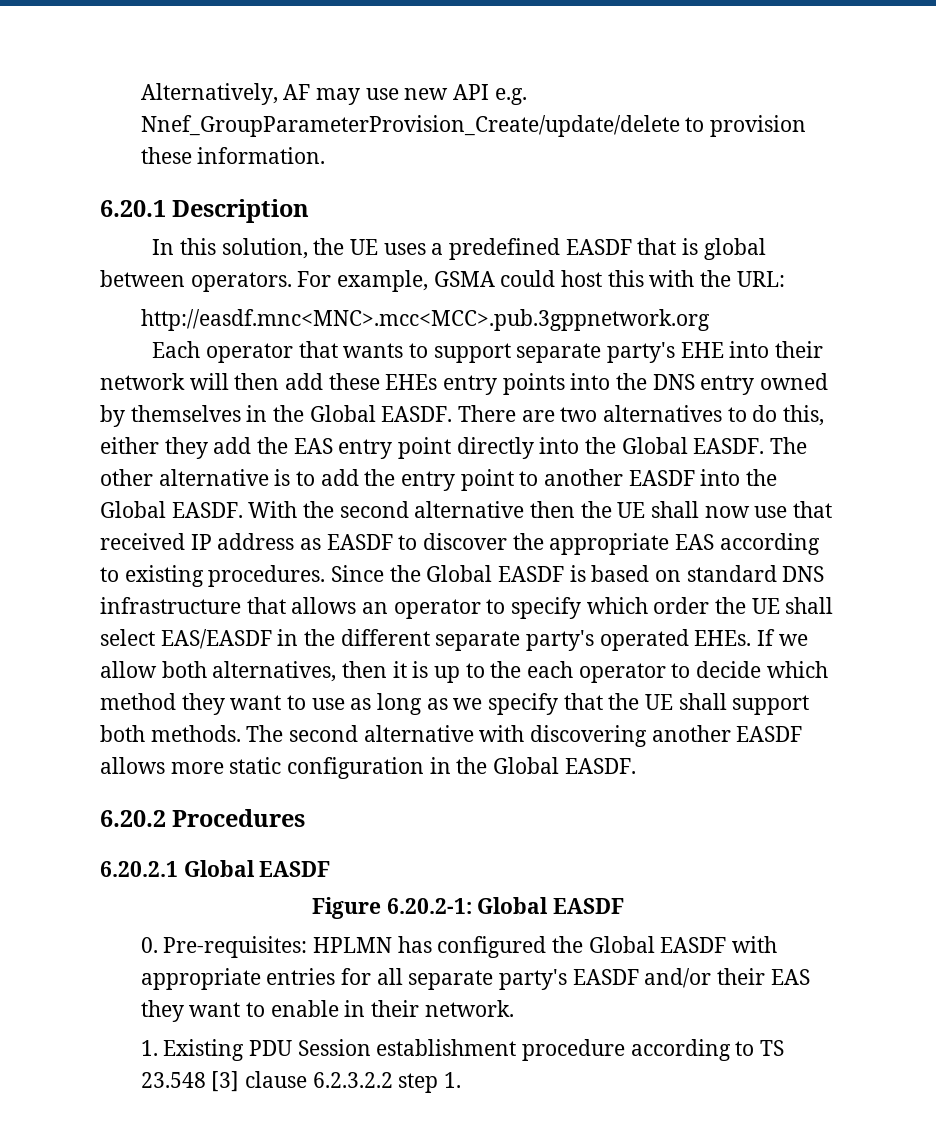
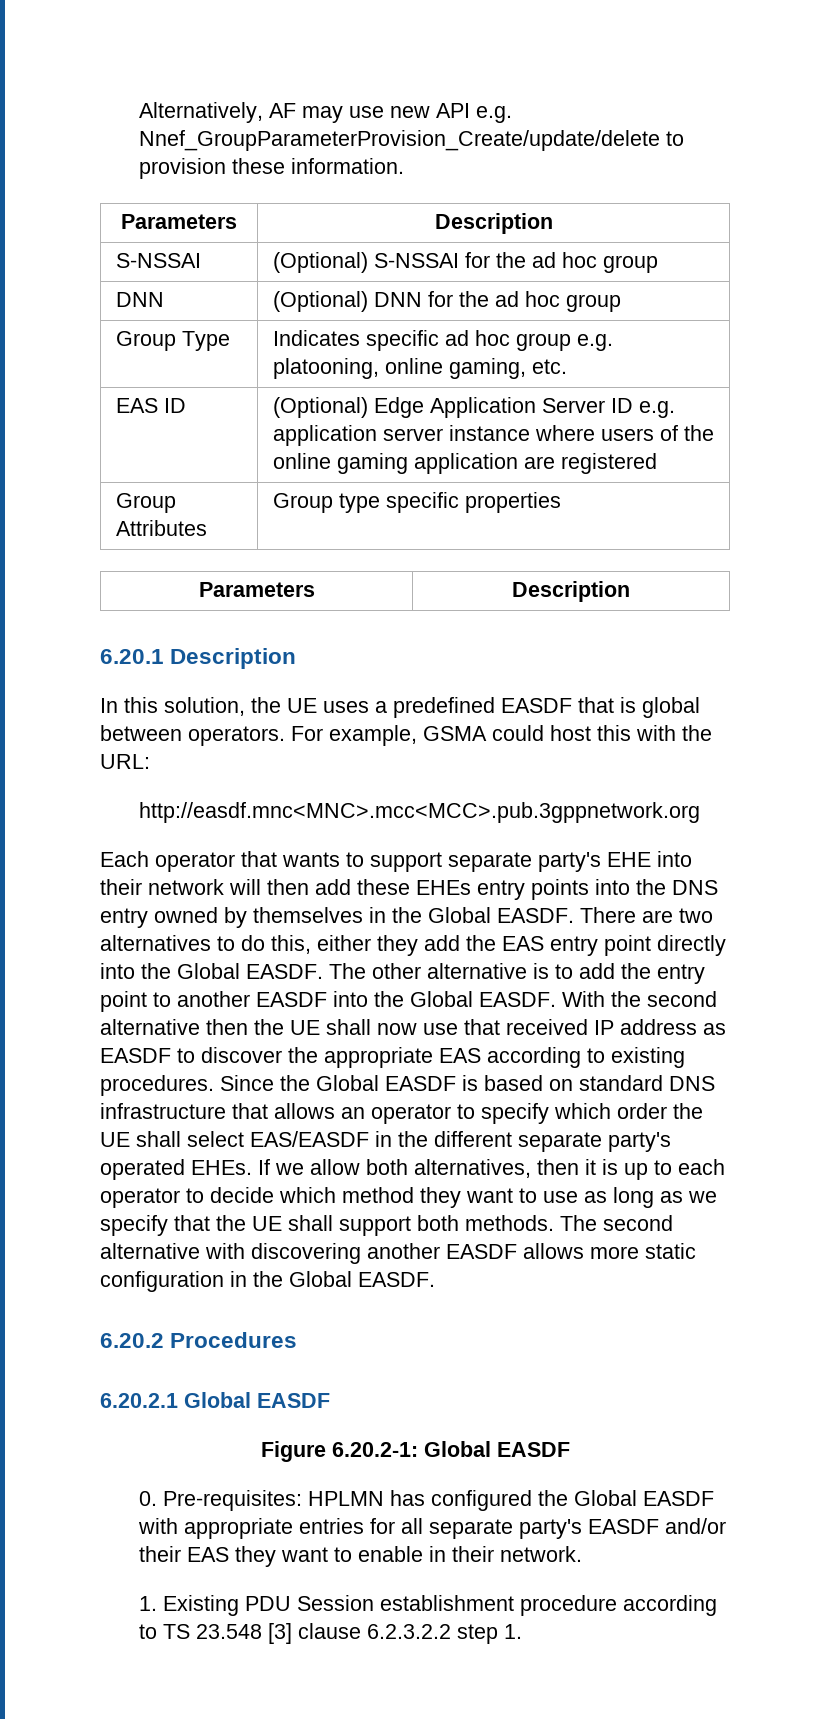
(326, 155) none -> [121,214,237,229] [434,213,553,234] [115,253,201,268] [272,252,658,273] [115,292,164,307] [272,291,621,312] [115,331,230,351] [272,330,613,351] [272,358,567,379] [115,398,186,413] [272,397,675,418] [272,425,714,446] [272,453,657,474] [115,493,176,513] [115,520,207,536] [272,492,561,513] [198,582,315,597] [512,581,630,602] // Parameters | Description // S-NSSAI | (Optional) S-NSSAI for the ad hoc group // DNN | (Optional) DNN for the ad hoc group // Group Type | Indicates specific ad hoc group e.g. platooning, online gaming, etc. // EAS ID | (Optional) Edge Application Server ID e.g. application server instance where users of the online gaming application are registered // Group Attributes | Group type specific properties // Parameters | Description
[490,661,522,678] the -> (672, 1167) none

